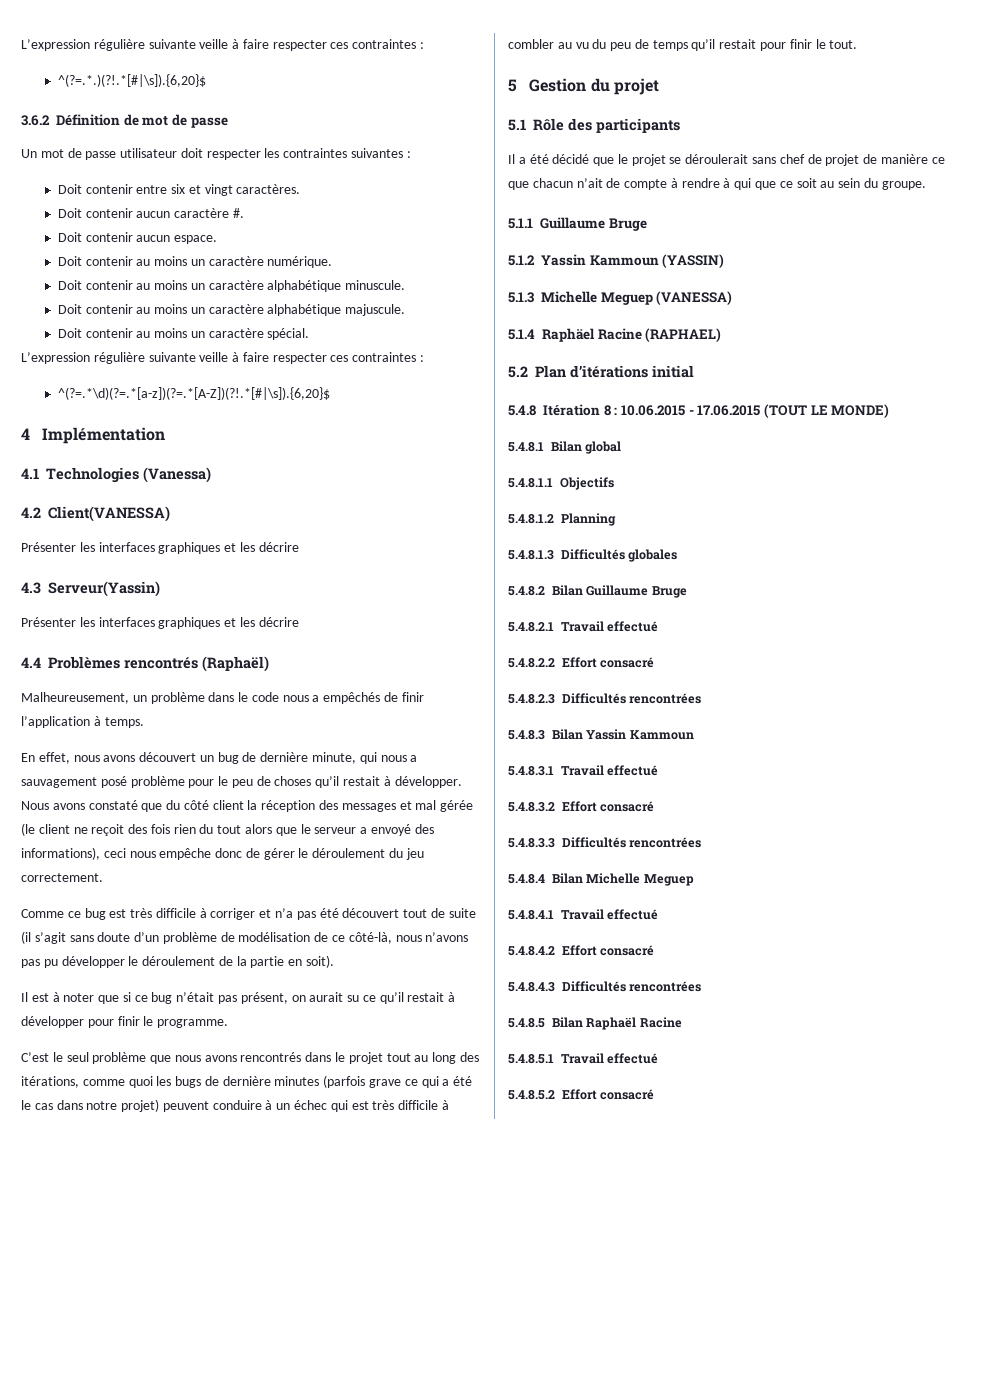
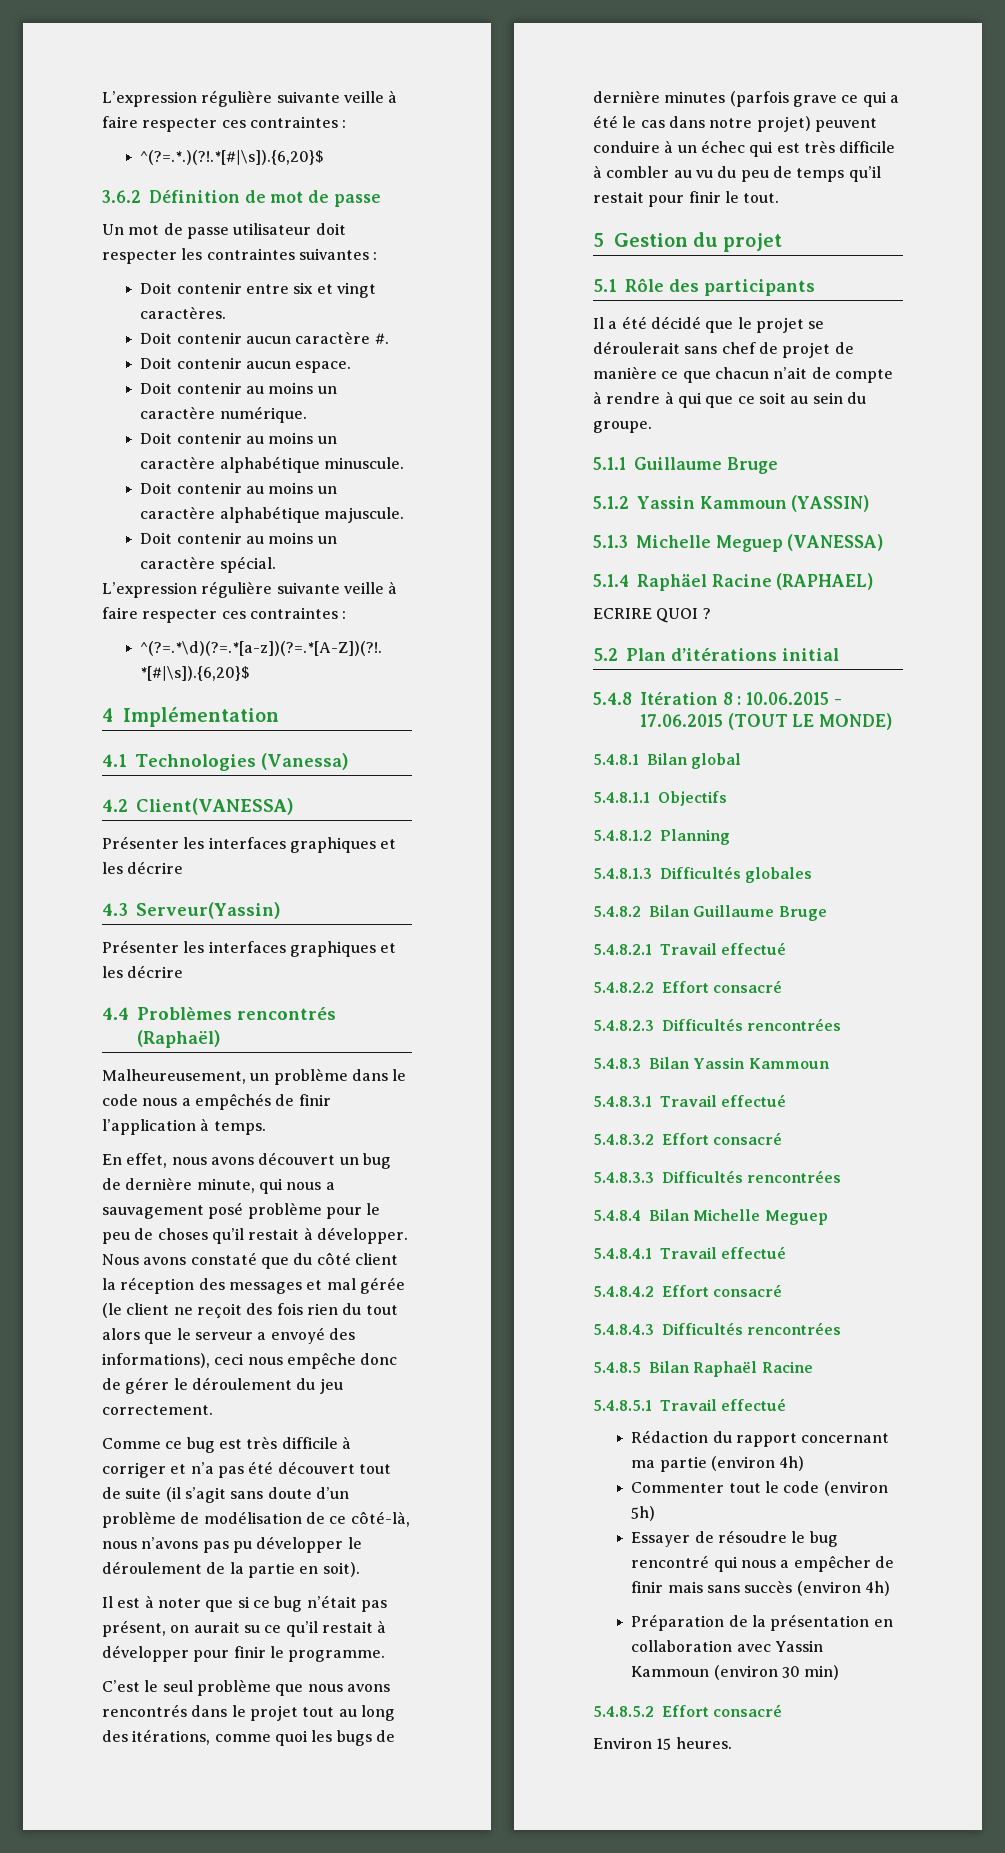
(722, 335) none -> [593,608,711,623] // ECRIRE QUOI ?
(659, 1058) none -> [631,1430,890,1447] [631,1456,805,1472] [631,1481,888,1496] [631,1506,656,1521] [631,1530,838,1547] [631,1555,894,1572] [631,1581,890,1596] [631,1614,893,1631] [631,1640,823,1652] [631,1665,840,1680] // Rédaction du rapport concernant ma partie (environ 4h) // Commenter tout le code (environ 5h) // Essayer de résoudre le bug rencontré qui nous a empêcher de finir mais sans succès (environ 4h) // Préparation de la présentation en collaboration avec Yassin Kammoun (environ 30 min)
(655, 1094) none -> [593,1737,732,1750] // Environ 15 heures.

